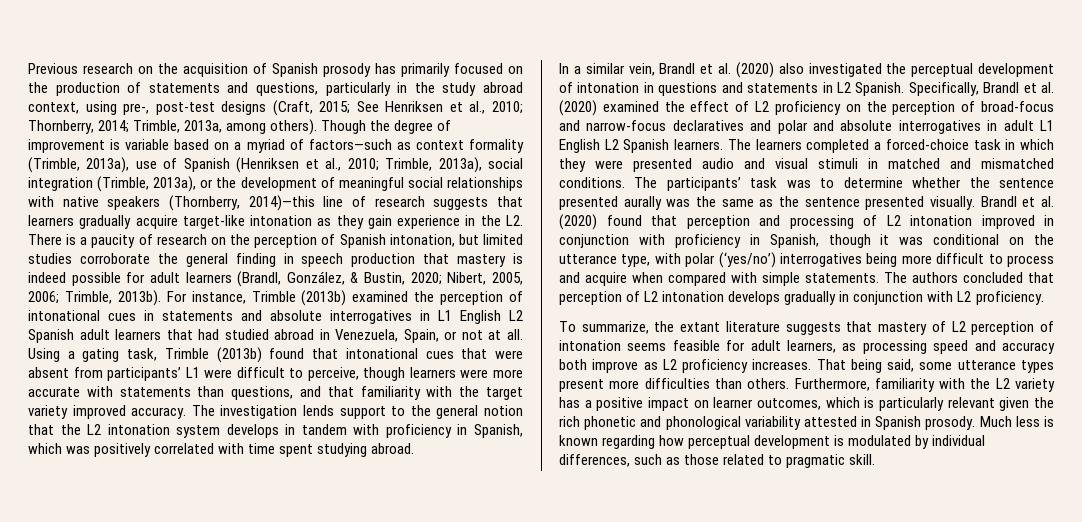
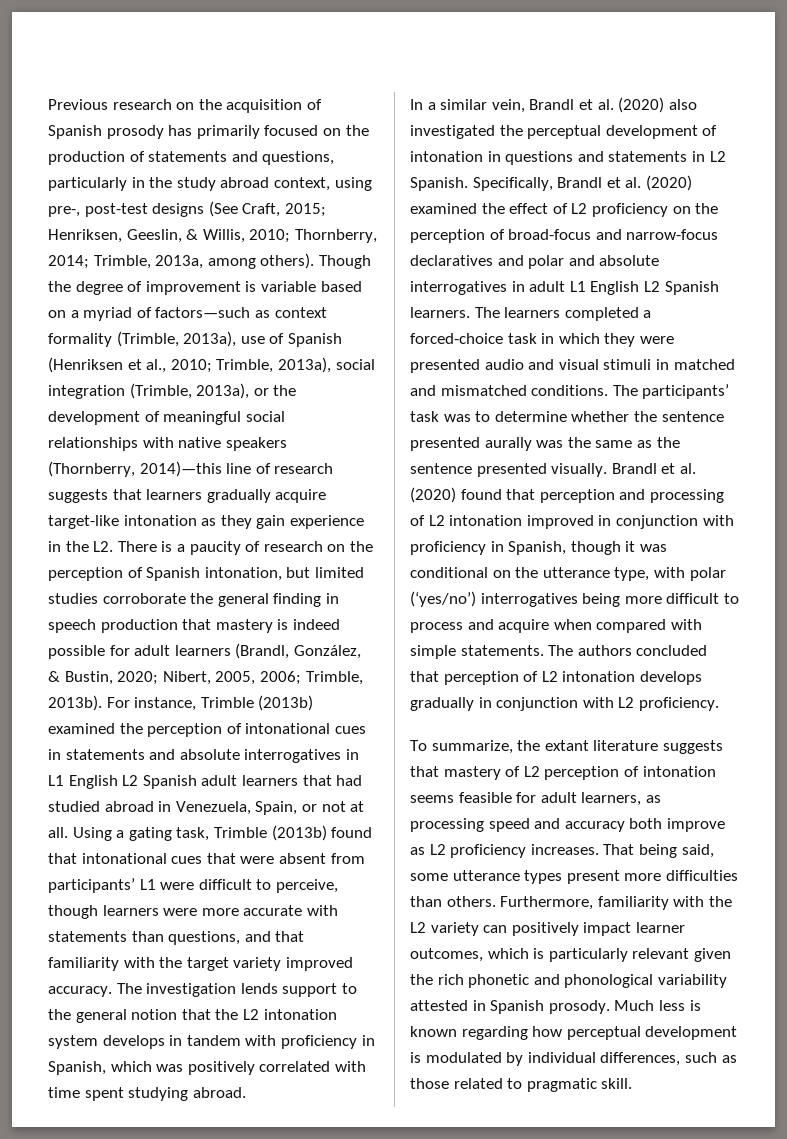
[272,100,486,116] (Craft, 2015; See Henriksen et al., -> [208,201,326,217] [48,229,245,243] (See Craft, 2015; Henriksen, Geeslin, & Willis,
[559,397,709,411] has a positive impact on -> [483,922,632,936] can positively impact

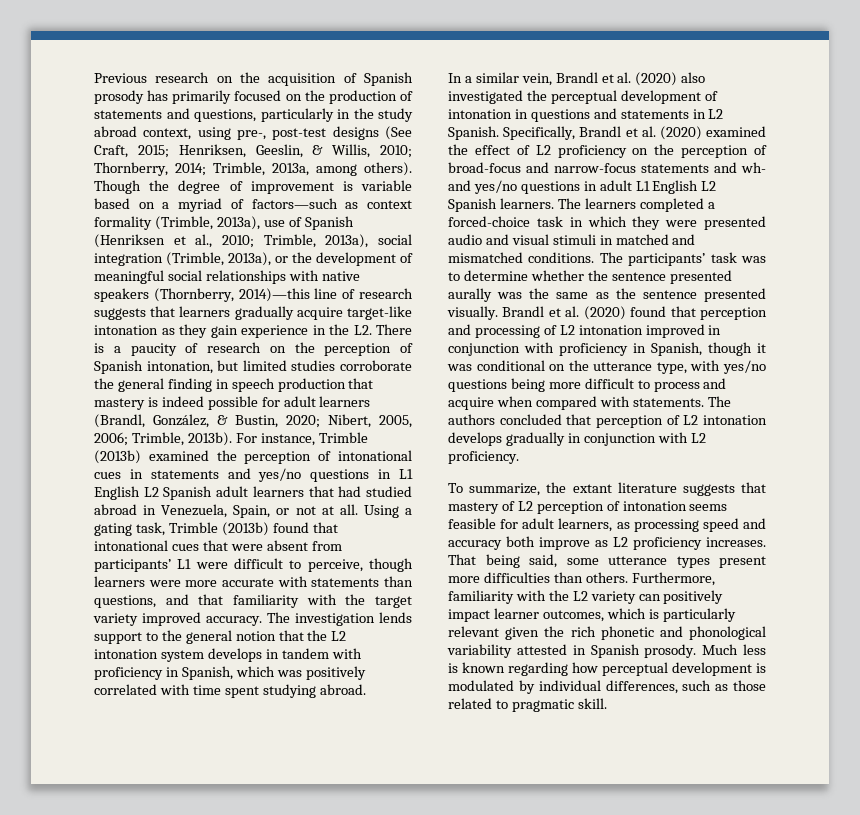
[179,749,342,763] absolute interrogatives -> [258,468,370,482] yes/no questions
[410,255,660,269] [410,281,507,295] declaratives and polar and absolute interrogatives -> [641,162,766,173] [448,180,580,194] statements and wh- and yes/no questions
[689,567,726,581] [410,591,578,607] polar (‘yes/no’) interrogatives -> [723,360,766,374] [448,379,507,392] yes/no questions
[410,645,456,659] simple -> (630, 401) none

